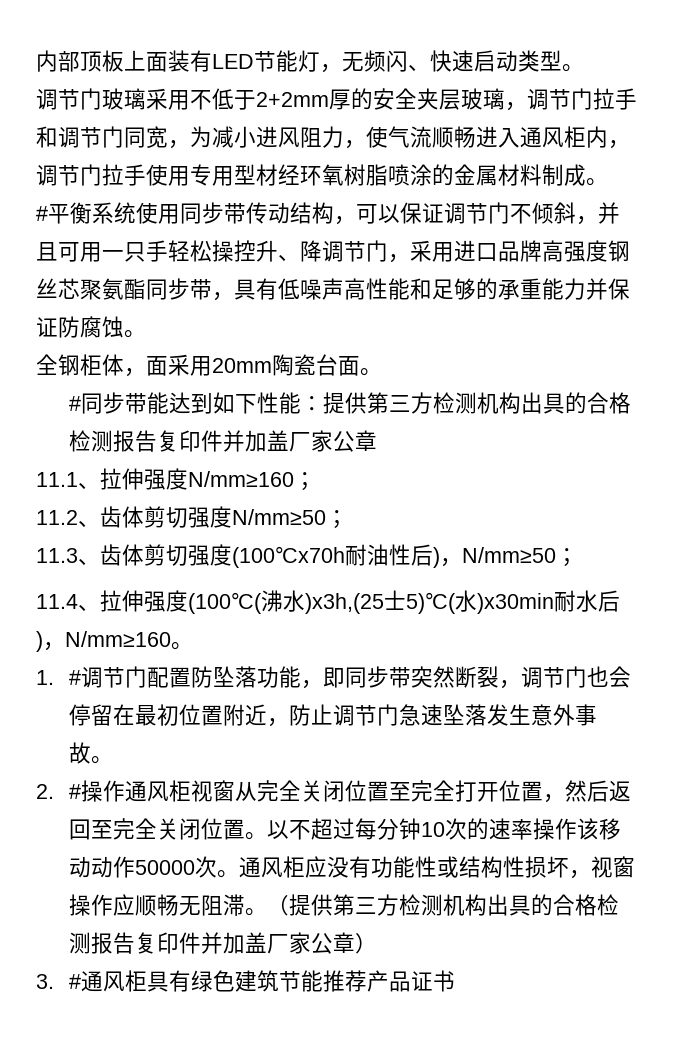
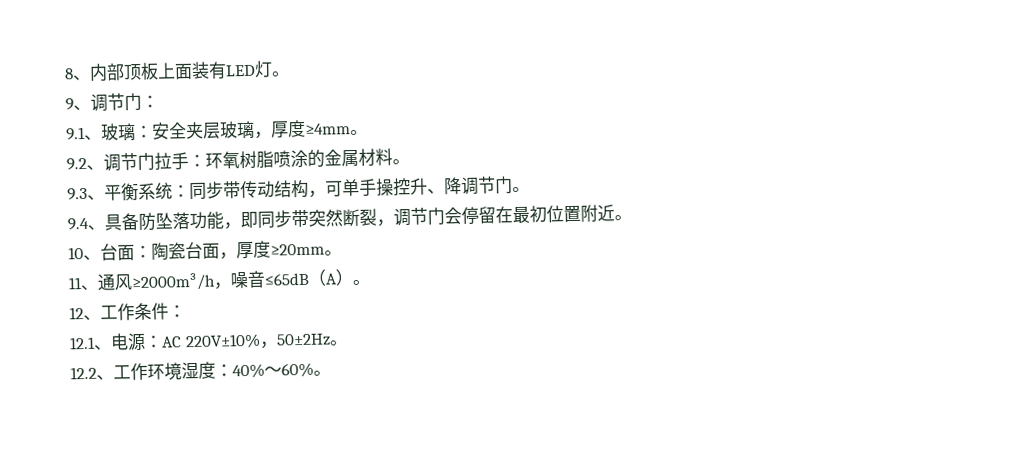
(36, 61) none -> [64,68,91,81] 8、
[254,50,584,73] [36,88,637,111] [36,126,630,149] [36,164,300,186] 节能灯，无频闪、快速启动类型。 // 调节门玻璃采用不低于2+2mm厚的安全夹层玻璃，调节门拉手和调节门同宽，为减小进风阻力，使气流顺畅进入通风柜内，调节门拉手使用专用型材经 -> [254,60,290,78] [65,92,159,112] [66,119,368,141] [66,152,206,172] 灯。 // 9、调节门： // 9.1、玻璃：安全夹层玻璃，厚度≥4mm。 // 9.2、调节门拉手：
[542,164,608,186] [36,206,48,221] 制成。 // # -> [392,158,410,165] [67,187,105,201] 。 // 9.3、
[136,202,180,224] 使用 -> [172,185,190,198] ：
[378,202,620,225] [36,240,630,263] [36,278,630,301] [36,316,146,338] [36,354,382,377] [68,392,631,414] [68,430,377,452] [36,468,316,491] [36,506,348,529] [36,544,578,568] [36,590,620,614] [36,631,193,652] [36,666,191,688] 以保证调节门不倾斜，并且可用一只手轻松操控升、降调节门，采用进口品牌高强度钢丝芯聚氨酯同步带，具有低噪声高性能和足够的承重能力并保证防腐蚀。 // 全钢柜体，面采用20mm陶瓷台面。 // #同步带能达到如下性能：提供第三方检测机构出具的合格检测报告复印件并加盖厂家公章 // 11.1、拉伸强度N/mm≥160； // 11.2、齿体剪切强度N/mm≥50； // 11.3、齿体剪切强度(100℃x70h耐油性后)，N/mm≥50； // 11.4、拉伸强度(100℃(沸水)x3h,(25士5)℃(水)x30min耐水后)，N/mm≥160。 // 1. #调节门配置 -> [342,176,530,197] [67,212,139,231] 单手操控升、降调节门。 // 9.4、具备
[586,666,609,687] 也 -> (445, 216) none
[266,704,597,727] [68,742,113,764] [36,780,631,803] [68,818,621,840] [68,856,635,879] [68,894,619,916] [68,932,377,954] [36,970,455,992] ，防止调节门急速坠落发生意外事故。 // 2. #操作通风柜视窗从完全关闭位置至完全打开位置，然后返回至完全关闭位置。以不超过每分钟10次的速率操作该移动动作50000次。通风柜应没有功能性或结构性损坏，视窗操作应顺畅无阻滞。（提供第三方检测机构出具的合格检测报告复印件并加盖厂家公章） // 3. #通风柜具有绿色建筑节能推荐产品证书 -> [614,214,632,221] [68,240,342,261] [68,269,370,292] [69,302,186,321] [69,332,348,352] [70,361,331,381] 。 // 10、台面：陶瓷台面，厚度≥20mm。 // 11、通风≥2000m³/h，噪音≤65dB（A）。 // 12、工作条件： // 12.1、电源：AC 220V±10%，50±2Hz。 // 12.2、工作环境湿度：40%～60%。

